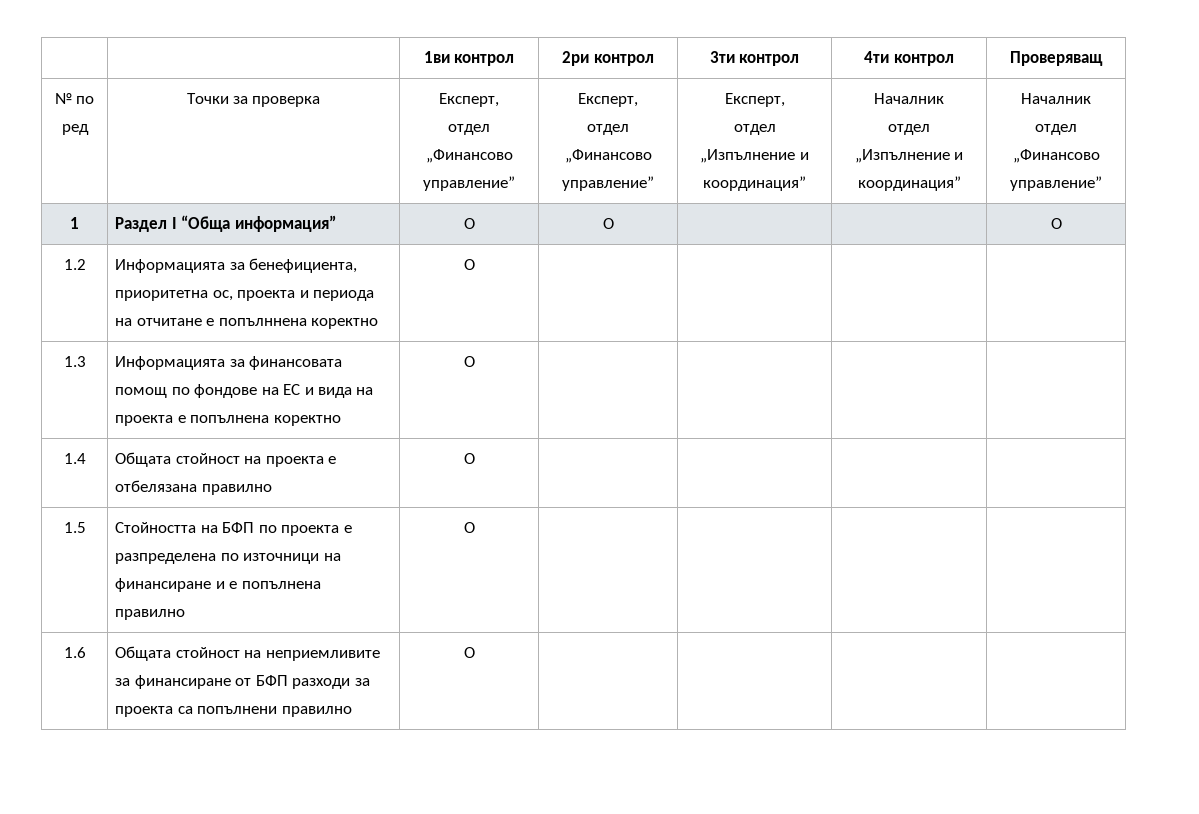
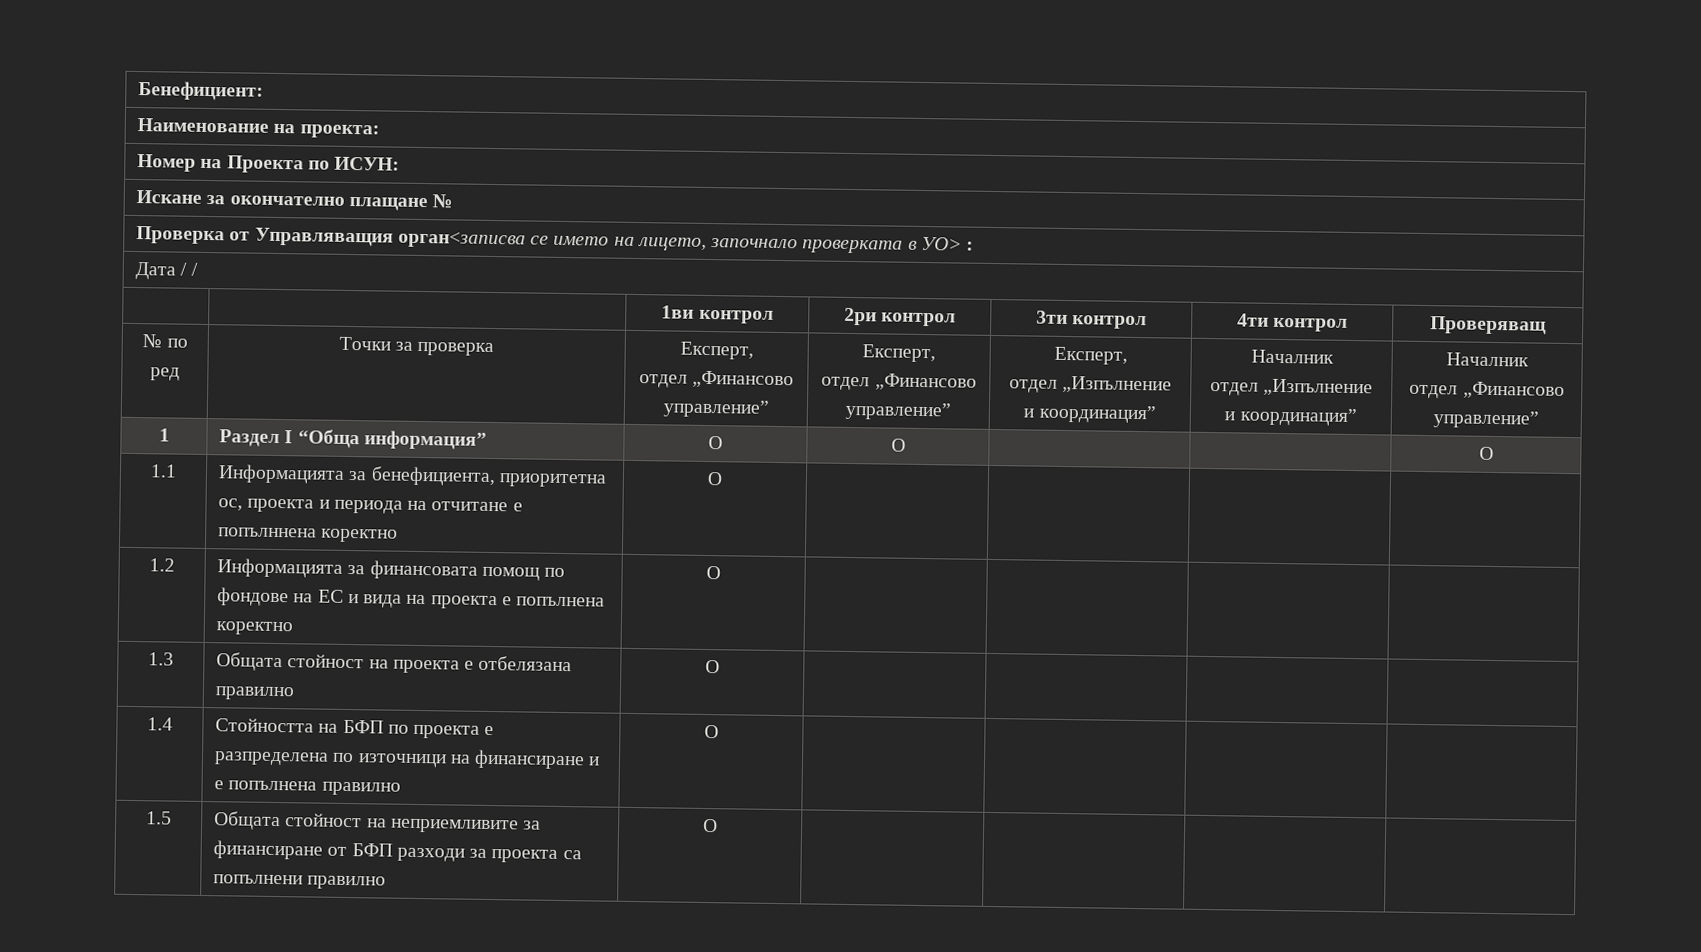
(423, 57) none -> [137,81,264,101] [136,118,380,139] [136,153,401,174] [135,189,454,212] [135,225,975,254] [134,261,198,280] Бенефициент: // Наименование на проекта: // Номер на Проекта по ИСУН: // Искане за окончателно плащане № // Проверка от Управляващия орган<записва се името на лицето, започнало проверката в УО> : // Дата / / //
[63,259,86,270] 1.2 -> [150,464,177,478] 1.1
[63,356,86,367] 1.3 -> [149,558,175,572] 1.2
[63,453,86,464] 1.4 -> [148,652,174,666] 1.3
[63,522,86,533] 1.5 -> [147,717,173,731] 1.4
[63,647,86,658] 1.6 -> [146,811,172,825] 1.5

